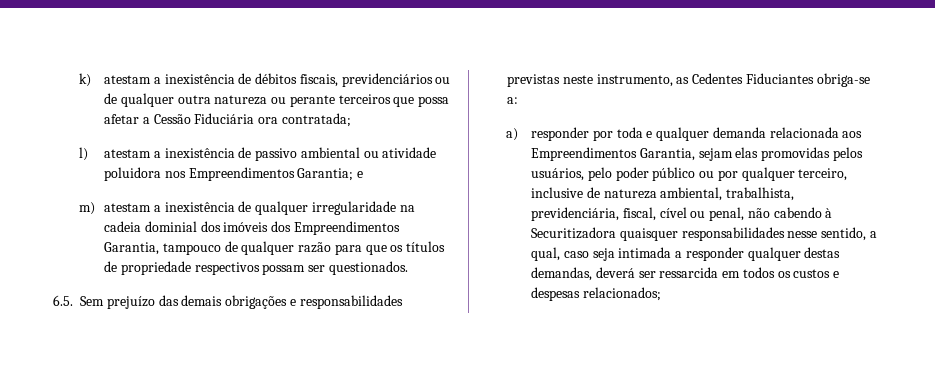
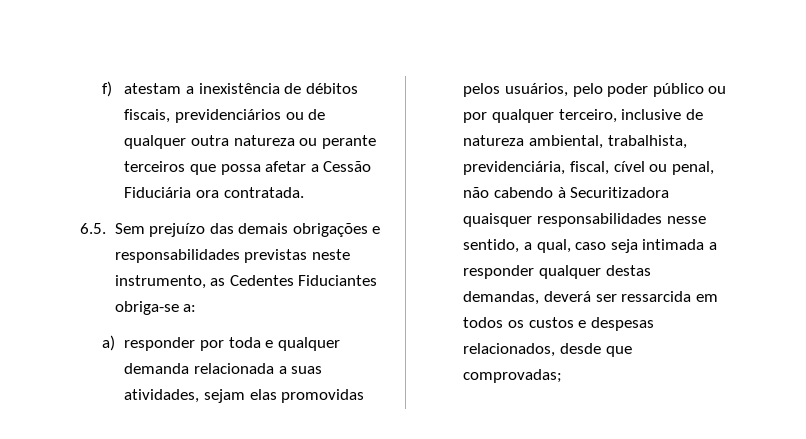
[78,73,91,87] k) -> [102,81,113,97] f)
[281,113,351,127] [78,147,437,161] [104,167,364,181] [78,201,415,215] [104,221,400,235] [104,241,446,255] [104,261,408,275] contratada; // l) atestam a inexistência de passivo ambiental ou atividade poluidora nos Empreendimentos Garantia; e // m) atestam a inexistência de qualquer irregularidade na cadeia dominial dos imóveis dos Empreendimentos Garantia, tampouco de qualquer razão para que os títulos de propriedade respectivos possam ser questionados. -> [223,187,304,198] contratada.
[842,131,863,138] [531,147,695,161] aos Empreendimentos Garantia, -> [278,366,323,374] [124,389,200,403] a suas atividades,
[582,287,661,301] relacionados; -> [463,343,632,357] [463,369,563,383] relacionados, desde que comprovadas;

